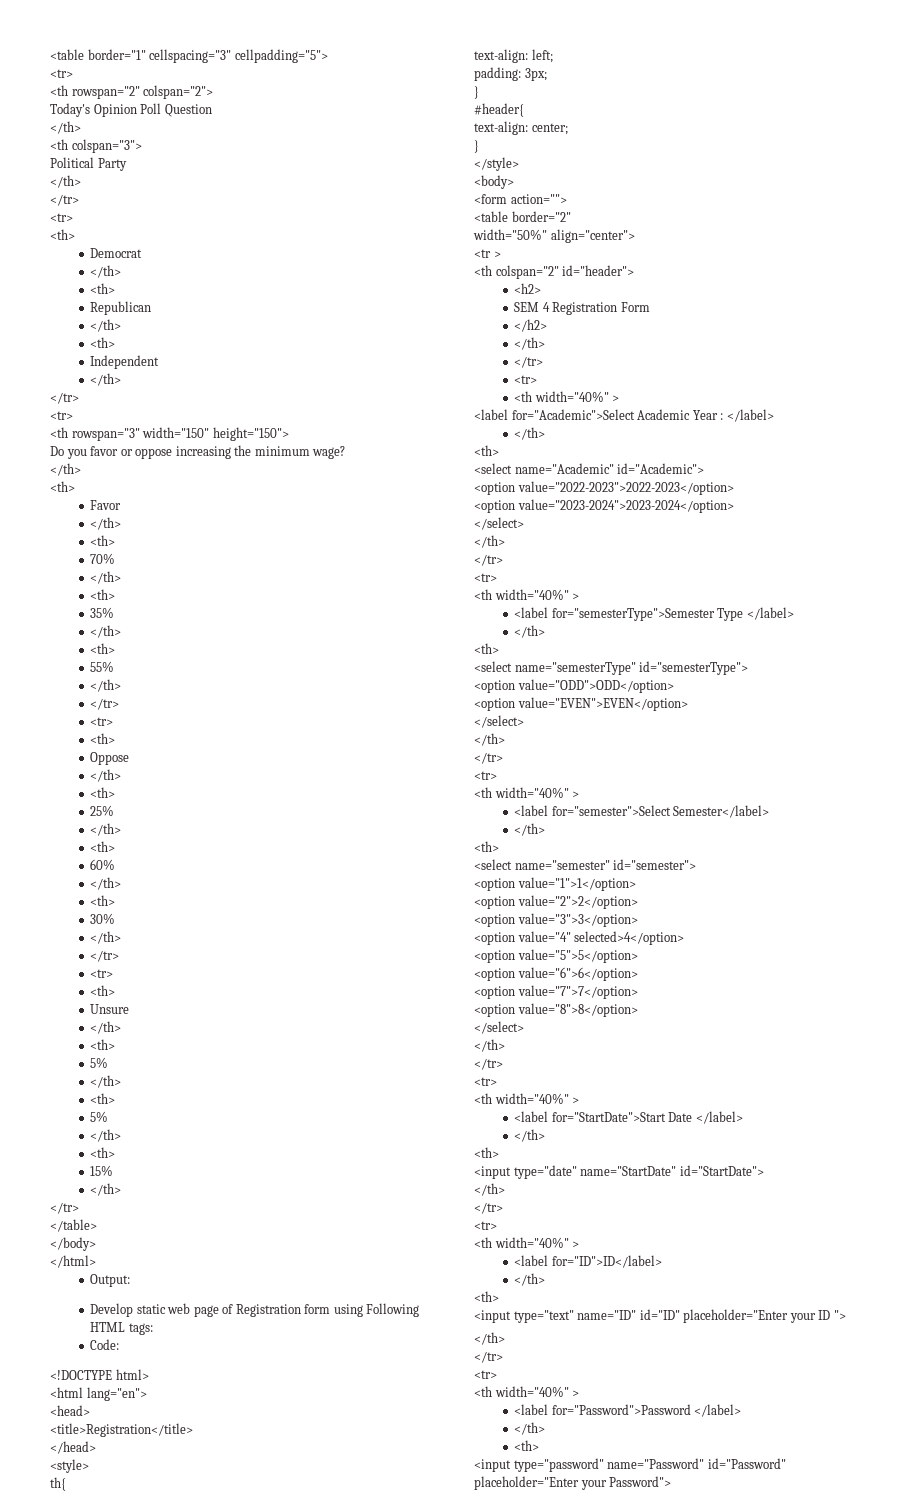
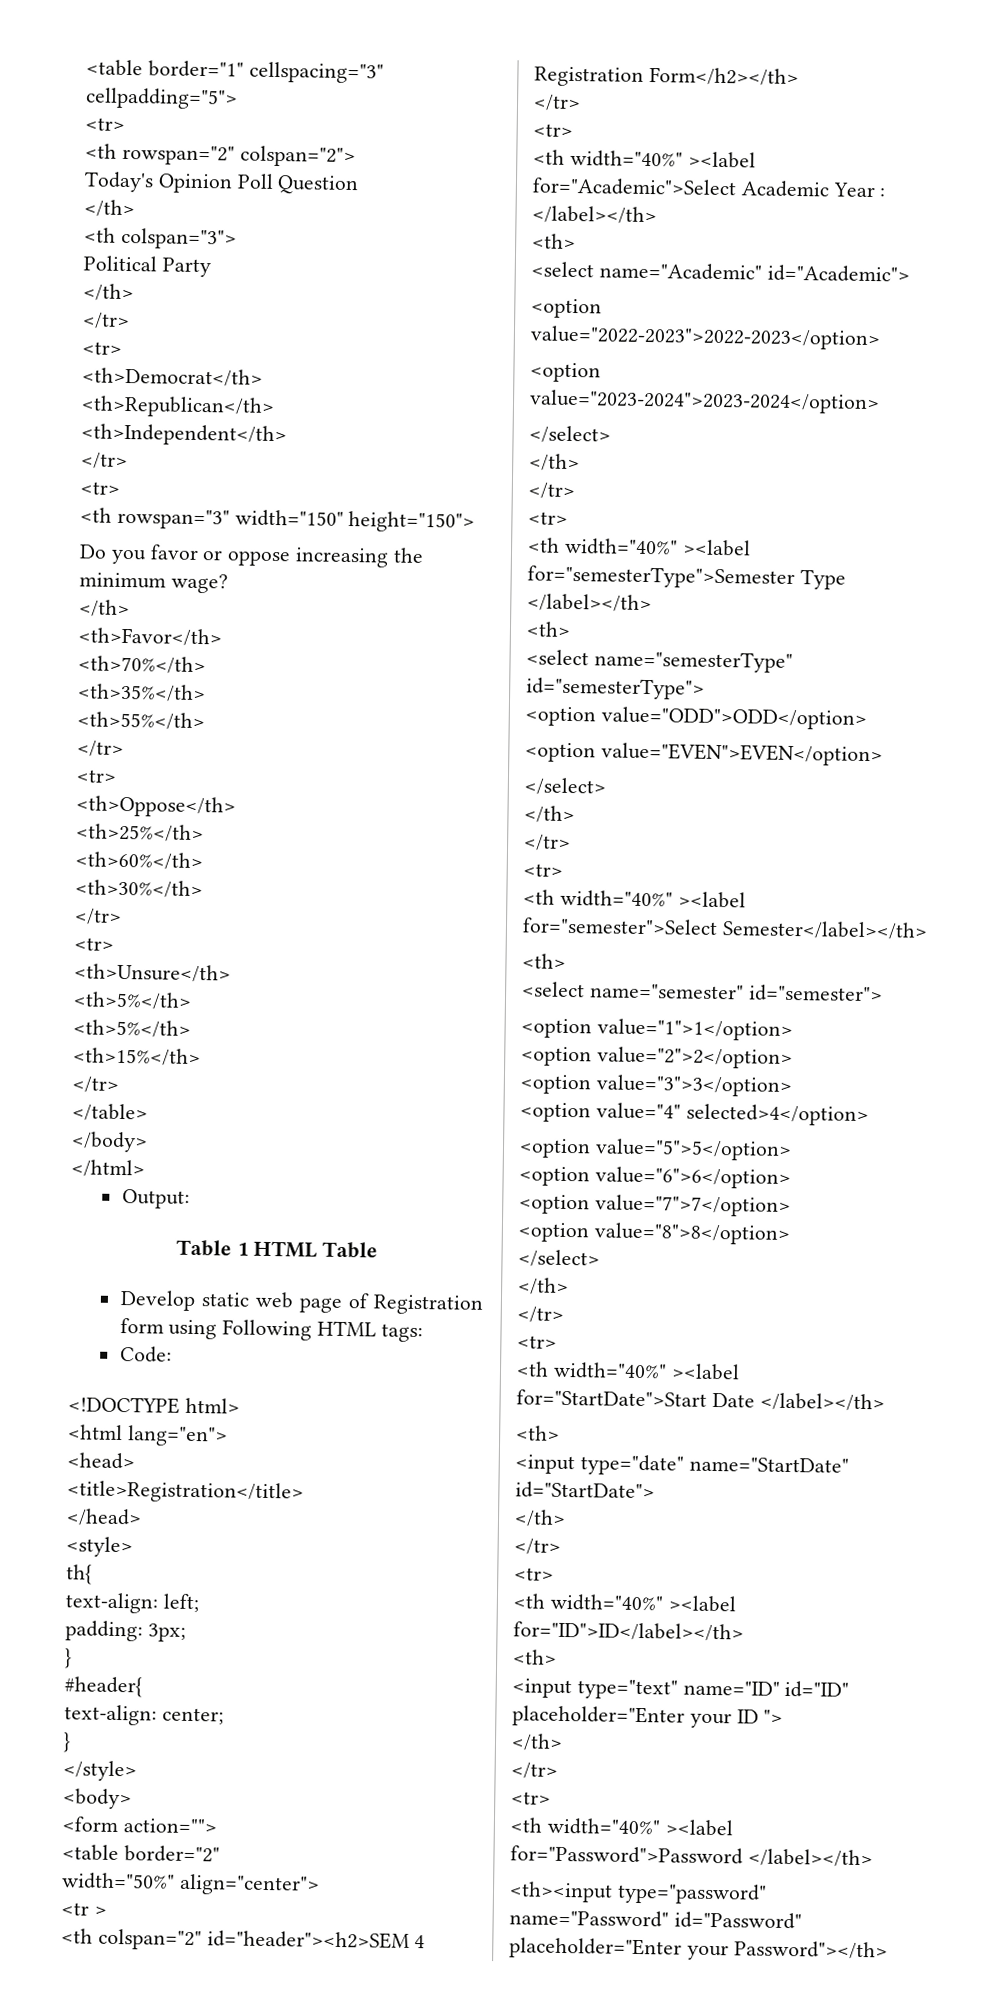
[50,229,75,240] [90,248,143,258] [90,265,122,278] [90,283,116,294] [90,301,152,315] [90,319,122,332] [90,337,116,348] [90,355,160,369] [90,373,122,386] <th> // Democrat // </th> // <th> // Republican // </th> // <th> // Independent // </th> -> [82,367,263,387] [81,395,275,418] [81,423,287,447] <th>Democrat</th> // <th>Republican</th> // <th>Independent</th>
[50,481,75,492] [90,500,122,510] [90,517,122,530] [90,535,116,546] [90,553,116,564] [90,571,122,584] [90,589,116,600] [90,607,115,618] [90,625,122,638] [90,643,116,654] [90,661,115,672] [90,679,122,692] [90,698,120,710] [90,717,114,726] [90,733,116,744] [90,752,130,765] [90,769,122,782] [90,787,116,798] [90,805,115,816] [90,823,122,836] [90,841,116,852] [90,859,116,870] [90,877,122,890] [90,895,116,906] [90,913,116,924] [90,931,122,944] [90,950,120,962] [90,969,114,978] [90,985,116,996] [90,1004,130,1014] [90,1021,122,1034] [90,1039,116,1050] [90,1057,109,1068] [90,1075,122,1088] [90,1093,116,1104] [90,1111,109,1122] [90,1129,122,1142] [90,1147,116,1158] [90,1165,114,1176] [90,1183,122,1196] <th> // Favor // </th> // <th> // 70% // </th> // <th> // 35% // </th> // <th> // 55% // </th> // </tr> // <tr> // <th> // Oppose // </th> // <th> // 25% // </th> // <th> // 60% // </th> // <th> // 30% // </th> // </tr> // <tr> // <th> // Unsure // </th> // <th> // 5% // </th> // <th> // 5% // </th> // <th> // 15% // </th> -> [78,627,222,647] [78,655,206,675] [77,683,206,703] [77,711,205,731] [77,740,124,757] [76,769,117,783] [76,795,236,818] [76,823,204,843] [75,851,203,871] [75,879,203,899] [74,908,122,925] [74,937,114,951] [74,963,231,983] [73,991,192,1010] [73,1019,191,1038] [73,1047,201,1067] <th>Favor</th> // <th>70%</th> // <th>35%</th> // <th>55%</th> // </tr> // <tr> // <th>Oppose</th> // <th>25%</th> // <th>60%</th> // <th>30%</th> // </tr> // <tr> // <th>Unsure</th> // <th>5%</th> // <th>5%</th> // <th>15%</th>
(131, 1280) none -> [175,1239,379,1259] // Table 1 HTML Table
[562,265,635,276] [514,283,542,294] [514,302,650,315] [514,319,548,332] [514,337,546,350] [514,356,544,368] [514,375,538,384] [514,391,620,402] [474,409,508,420] id="header"> // <h2> // SEM 4 Registration Form // </h2> // </th> // </tr> // <tr> // <th width="40%" > // <label -> [206,1930,426,1949] [534,66,799,87] [533,94,581,112] [533,123,573,137] [533,149,756,169] id="header"><h2>SEM 4 Registration Form</h2></th> // </tr> // <tr> // <th width="40%" ><label
[726,409,774,422] [514,427,546,440] </label> // </th> -> [532,205,657,225] </label></th>
[572,593,580,600] [514,607,794,621] [514,625,546,638] > // <label for="semesterType">Semester Type </label> // </th> -> [681,539,751,557] [527,565,846,590] [527,593,652,613] ><label for="semesterType">Semester Type </label></th>
[572,791,580,798] [514,805,770,818] [514,823,546,836] > // <label for="semester">Select Semester</label> // </th> -> [677,891,746,909] [522,917,928,940] ><label for="semester">Select Semester</label></th>
[572,1097,580,1104] [514,1111,743,1124] [514,1129,546,1142] > // <label for="StartDate">Start Date </label> // </th> -> [670,1363,740,1381] [516,1389,885,1412] ><label for="StartDate">Start Date </label></th>
[572,1241,580,1248] [514,1255,662,1268] [514,1273,546,1286] > // <label for="ID">ID</label> // </th> -> [667,1595,736,1613] [513,1621,744,1642] ><label for="ID">ID</label></th>
[572,1390,580,1397] [514,1404,742,1417] [514,1422,546,1435] [514,1440,540,1451] [474,1459,511,1472] > // <label for="Password">Password </label> // </th> // <th> // <input -> [664,1819,733,1837] [510,1845,873,1868] [509,1881,613,1903] ><label for="Password">Password </label></th> // <th><input
[609,1476,672,1487] Password"> -> [733,1940,888,1960] Password"></th>

